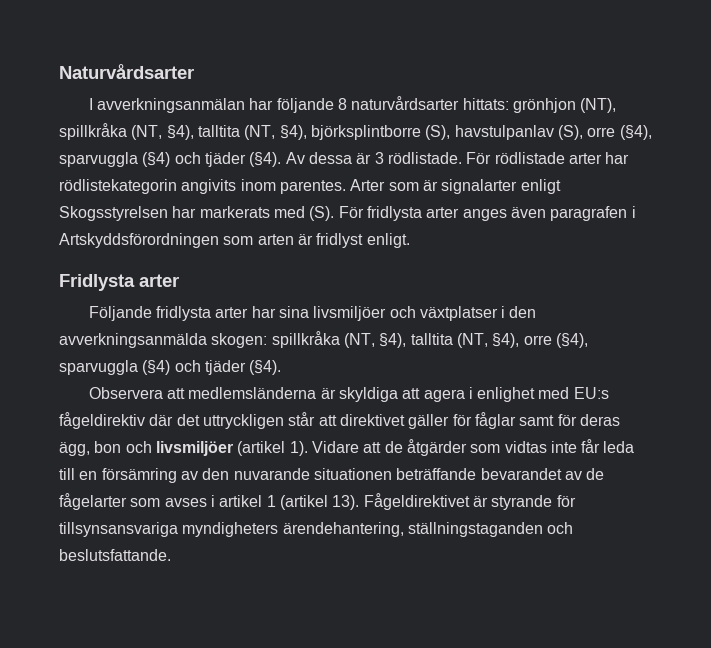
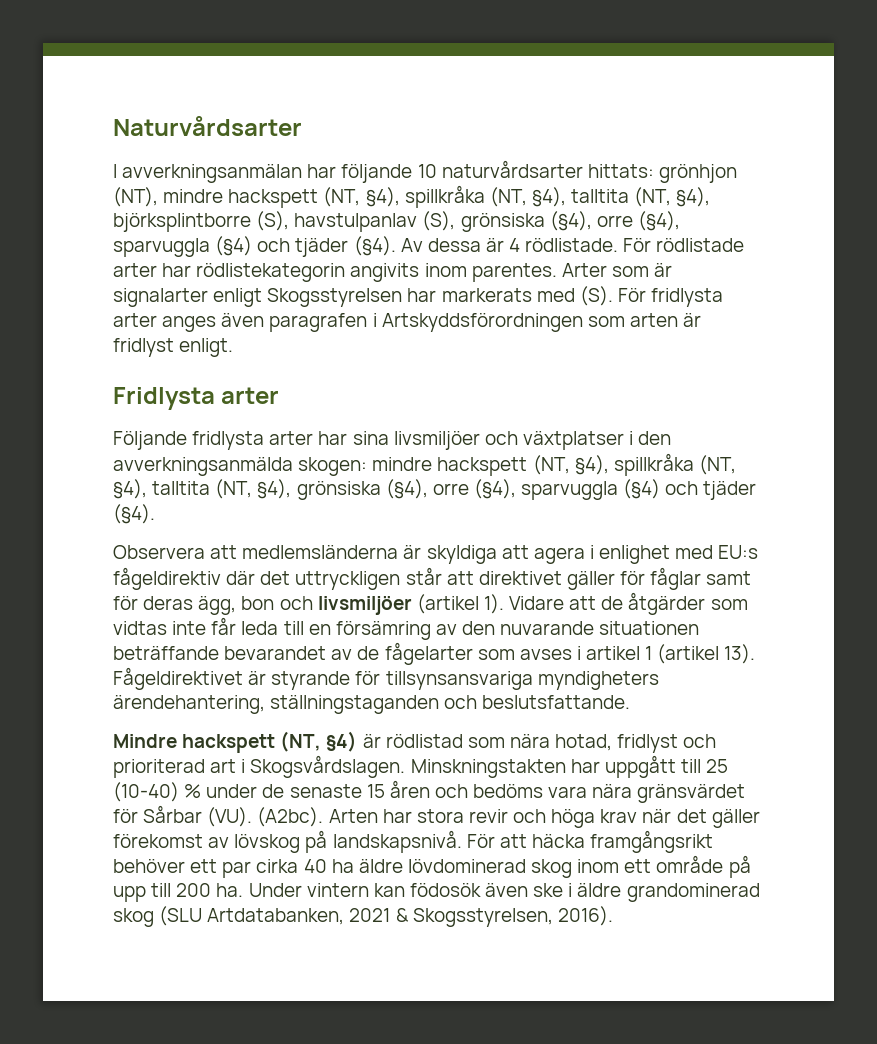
[337,98,347,110] 8 -> [417,164,437,178] 10
(617, 105) none -> [163,187,400,208] mindre hackspett (NT, §4),
(583, 132) none -> [460,211,592,232] grönsiska (§4),
[374,152,384,164] 3 -> [509,238,521,252] 4
[271,331,520,348] spillkråka (NT, §4), talltita (NT, §4), -> [372,453,736,476] [113,479,428,500] mindre hackspett (NT, §4), spillkråka (NT, §4), talltita (NT, §4), grönsiska (§4),
(171, 555) none -> [113,731,717,753] [113,755,729,778] [113,780,746,803] [113,805,760,828] [113,830,714,853] [113,855,751,878] [113,883,760,902] [113,906,613,927] // Mindre hackspett (NT, §4) är rödlistad som nära hotad, fridlyst och prioriterad art i Skogsvårdslagen. Minskningstakten har uppgått till 25 (10-40) % under de senaste 15 åren och bedöms vara nära gränsvärdet för Sårbar (VU). (A2bc). Arten har stora revir och höga krav när det gäller förekomst av lövskog på landskapsnivå. För att häcka framgångsrikt behöver ett par cirka 40 ha äldre lövdominerad skog inom ett område på upp till 200 ha. Under vintern kan födosök även ske i äldre grandominerad skog (SLU Artdatabanken, 2021 & Skogsstyrelsen, 2016).

